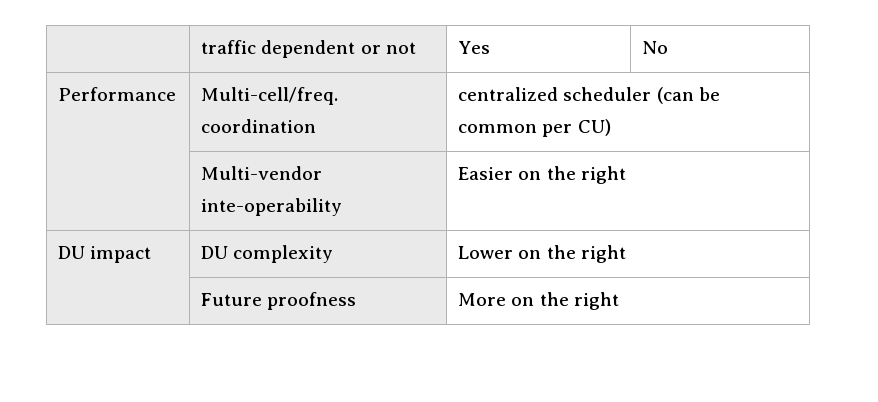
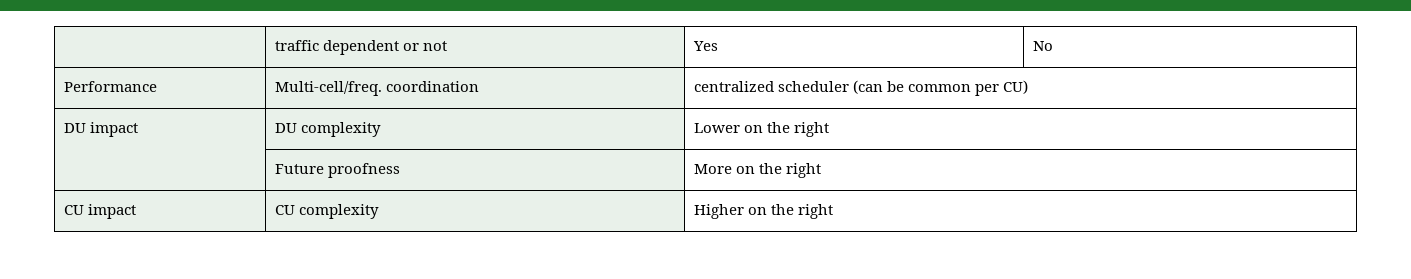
[201,166,323,180] [201,198,343,216] [458,166,626,184] // | Multi-vendor inte-operability | Easier on the right -> (1029, 87) none
(619, 301) none -> [63,204,136,219] [274,204,379,219] [693,204,834,219] // CU impact | CU complexity | Higher on the right

